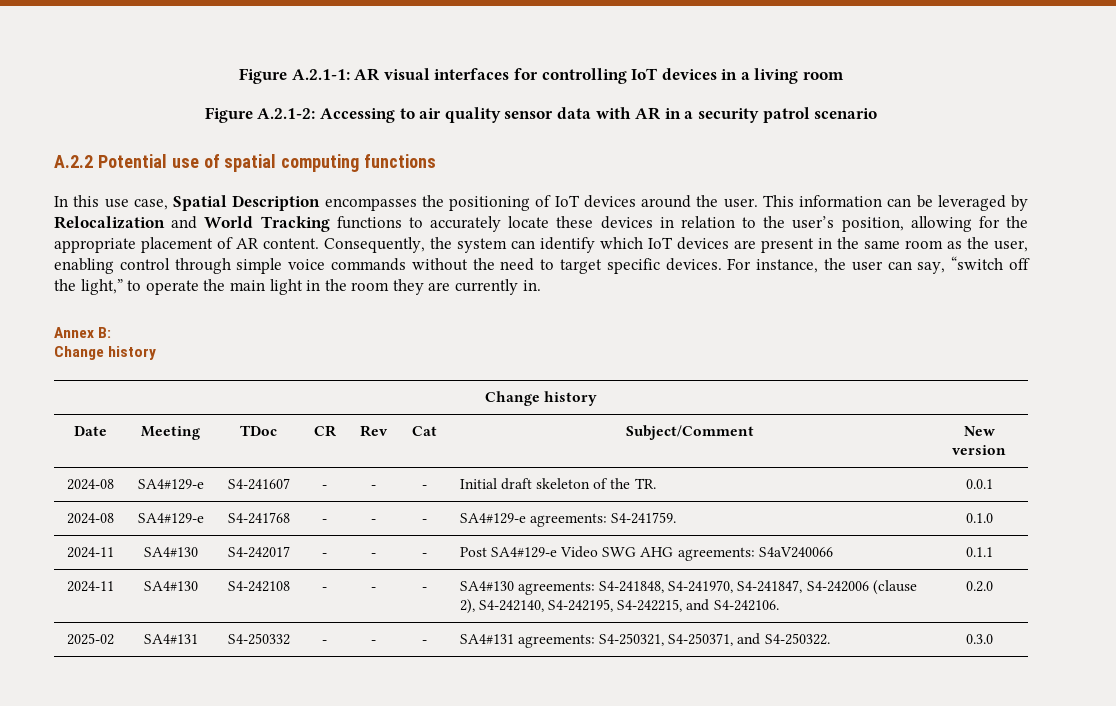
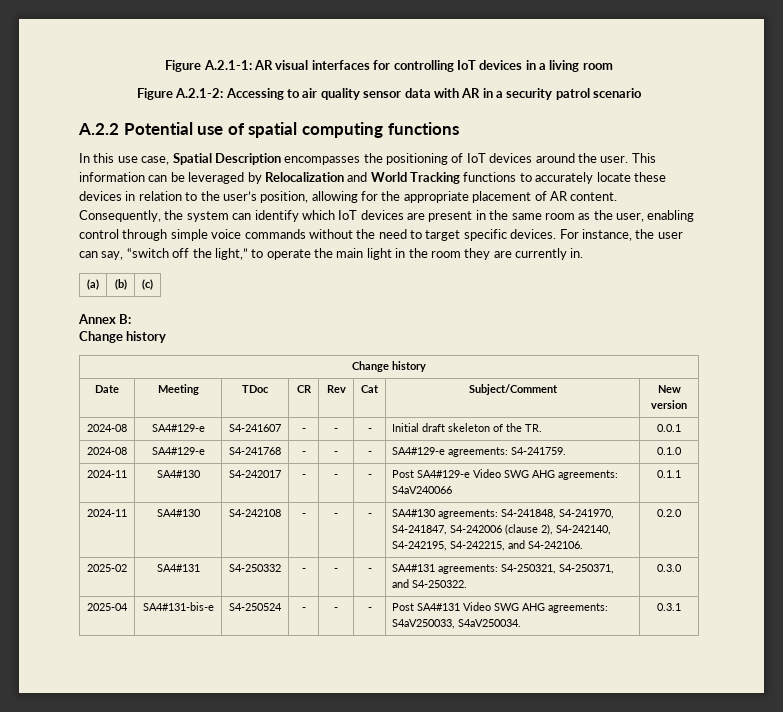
(541, 285) none -> [87,279,99,290] [114,279,127,290] [142,279,153,290] // (a) | (b) | (c)
(993, 639) none -> [87,603,128,611] [142,602,214,611] [229,603,282,611] [301,607,306,611] [334,607,338,611] [367,607,372,611] [392,602,609,613] [392,619,522,629] [657,603,681,611] // 2025-04 | SA4#131-bis-e | S4-250524 | - | - | - | Post SA4#131 Video SWG AHG agreements: S4aV250033, S4aV250034. | 0.3.1

